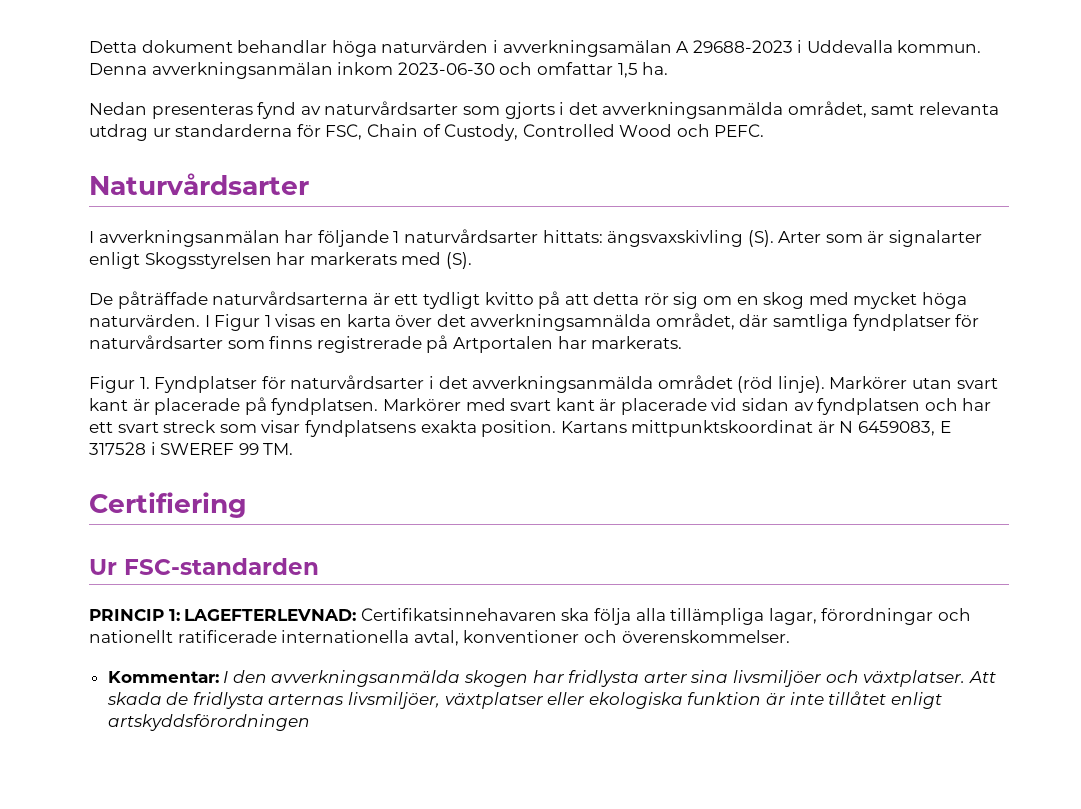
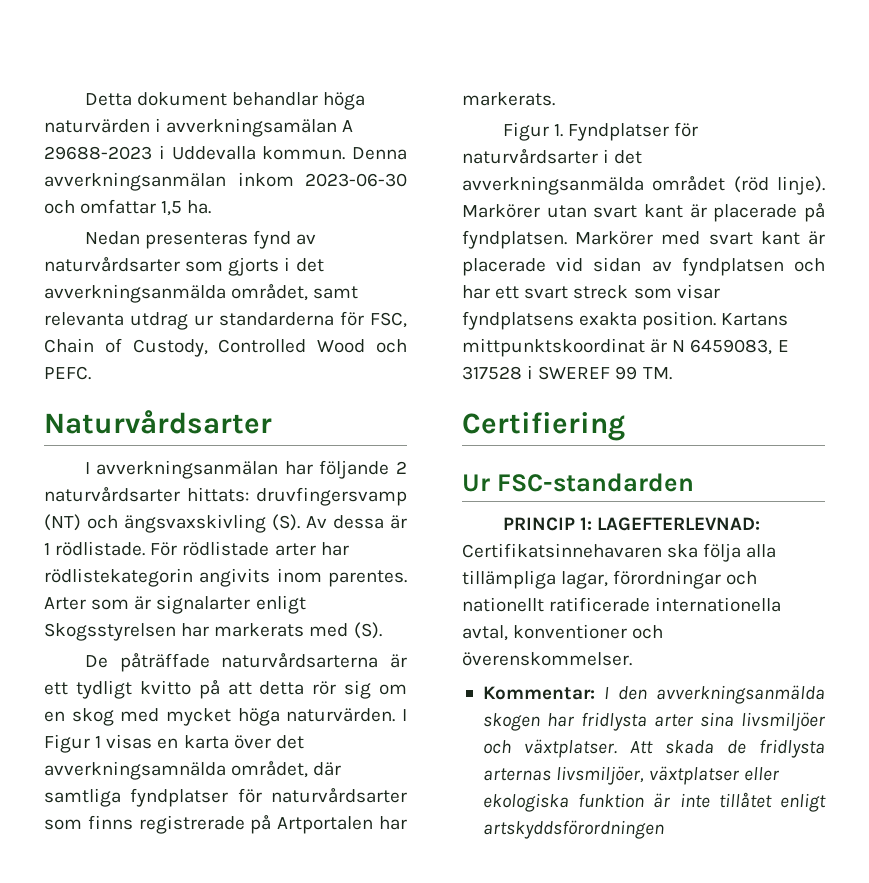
[393,231,400,243] 1 -> [396,461,407,474] 2
[607,230,774,247] ängsvaxskivling (S). -> [256,487,407,506] [44,514,407,533] [44,541,349,556] [44,568,407,587] druvfingersvamp (NT) och ängsvaxskivling (S). Av dessa är 1 rödlistade. För rödlistade arter har rödlistekategorin angivits inom parentes.

